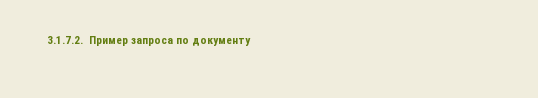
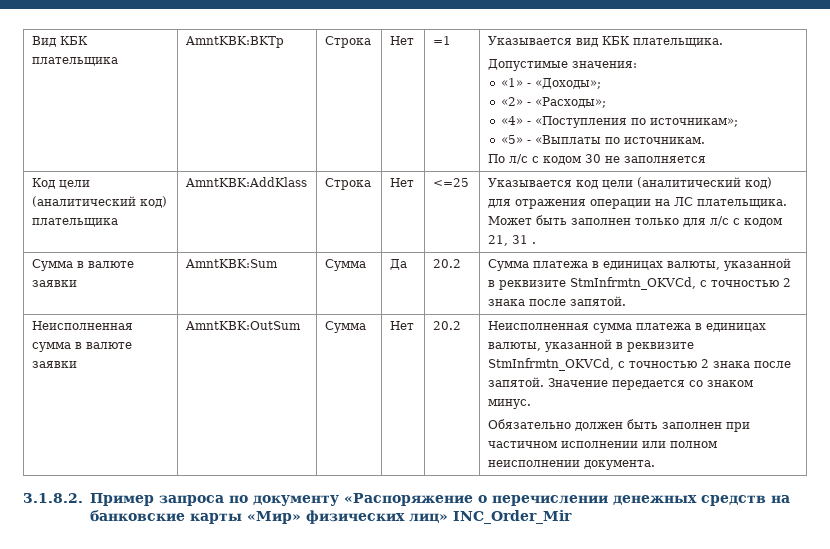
[47,36,252,46] 3.1.7.2. Пример запроса по документу -> [31,36,88,47] [31,57,118,66] [184,36,284,48] [324,36,371,48] [389,36,414,45] [432,36,451,45] [487,36,723,47] [487,59,637,71] [501,78,602,89] [501,97,607,108] [501,116,739,128] [501,135,706,144] [487,154,706,165] [31,178,90,189] [31,196,167,208] [31,218,118,227] [184,177,307,187] [324,178,371,190] [389,178,414,187] [432,178,469,187] [487,177,772,189] [487,197,787,209] [487,215,782,227] [487,235,536,246] [31,259,134,271] [31,280,77,287] [184,259,278,268] [324,259,366,271] [389,259,407,270] [432,259,461,268] [487,258,791,271] [487,277,791,290] [487,296,626,306] [31,321,133,330] [31,342,132,352] [31,361,77,368] [184,321,301,330] [324,321,366,333] [389,321,414,330] [432,321,461,330] [487,321,766,333] [487,339,694,352] [487,358,791,371] [487,377,753,390] [487,399,531,409] [487,419,750,432] [487,441,717,448] [487,460,655,470] [23,493,790,506] [89,510,572,524] Вид КБК плательщика | AmntKBK:BKTp | Строка | Нет | =1 | Указывается вид КБК плательщика. // Допустимые значения: // «1» - «Доходы»; // «2» - «Расходы»; // «4» - «Поступления по источникам»; // «5» - «Выплаты по источникам. // По л/с с кодом 30 не заполняется // Код цели (аналитический код) плательщика | AmntKBK:AddKlass | Строка | Нет | <=25 | Указывается код цели (аналитический код) для отражения операции на ЛС плательщика. Может быть заполнен только для л/с с кодом 21, 31 . // Сумма в валюте заявки | AmntKBK:Sum | Сумма | Да | 20.2 | Сумма платежа в единицах валюты, указанной в реквизите StmInfrmtn_OKVCd, с точностью 2 знака после запятой. // Неисполненная сумма в валюте заявки | AmntKBK:OutSum | Сумма | Нет | 20.2 | Неисполненная сумма платежа в единицах валюты, указанной в реквизите StmInfrmtn_OKVCd, с точностью 2 знака после запятой. Значение передается со знаком минус. // Обязательно должен быть заполнен при частичном исполнении или полном неисполнении документа. // 3.1.8.2. Пример запроса по документу «Распоряжение о перечислении денежных средств на банковские карты «Мир» физических лиц» INC_Order_Mir

